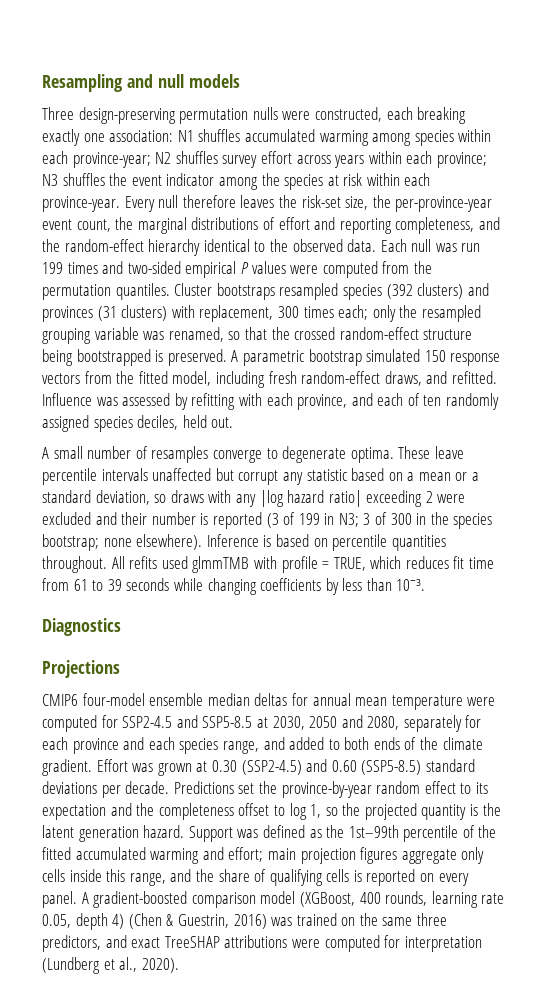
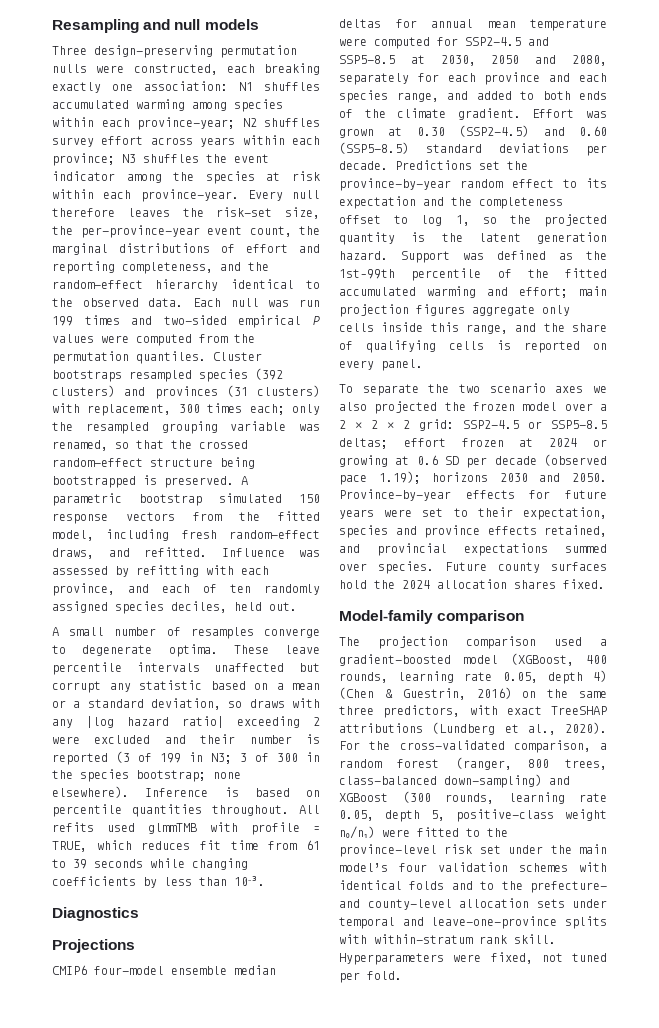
[81,891,256,908] A gradient-boosted comparison -> [339,383,607,396] [339,401,607,414] [339,419,607,431] [339,438,607,449] [339,454,607,468] [339,471,607,485] [339,489,607,501] [339,507,607,520] [339,525,607,538] [339,543,607,556] [339,561,607,574] [339,579,605,589] [339,610,525,624] [339,636,607,649] [339,654,451,666] // To separate the two scenario axes we also projected the frozen model over a 2 × 2 × 2 grid: SSP2-4.5 or SSP5-8.5 deltas; effort frozen at 2024 or growing at 0.6 SD per decade (observed pace 1.19); horizons 2030 and 2050. Province-by-year effects for future years were set to their expectation, species and province effects retained, and provincial expectations summed over species. Future county surfaces hold the 2024 allocation shares fixed. // Model-family comparison // The projection comparison used a gradient-boosted
[271,913,337,926] was trained -> (512, 693) none
[105,935,127,948] and -> [469,705,498,715] with
[291,935,482,952] [42,957,179,974] were computed for interpretation (Lundberg et al., 2020). -> [432,722,607,735] [339,740,607,753] [339,757,607,770] [339,774,570,788] [339,791,607,804] [339,809,607,822] [339,826,508,839] [339,844,607,857] [339,862,607,872] [339,880,607,893] [339,898,607,910] [339,916,607,929] [339,934,556,944] [339,952,607,965] [339,971,402,983] (Lundberg et al., 2020). For the cross-validated comparison, a random forest (ranger, 800 trees, class-balanced down-sampling) and XGBoost (300 rounds, learning rate 0.05, depth 5, positive-class weight n₀/n₁) were fitted to the province-level risk set under the main model’s four validation schemes with identical folds and to the prefecture- and county-level allocation sets under temporal and leave-one-province splits with within-stratum rank skill. Hyperparameters were fixed, not tuned per fold.

